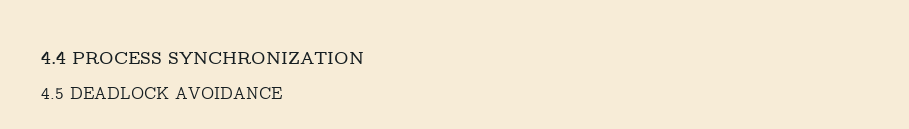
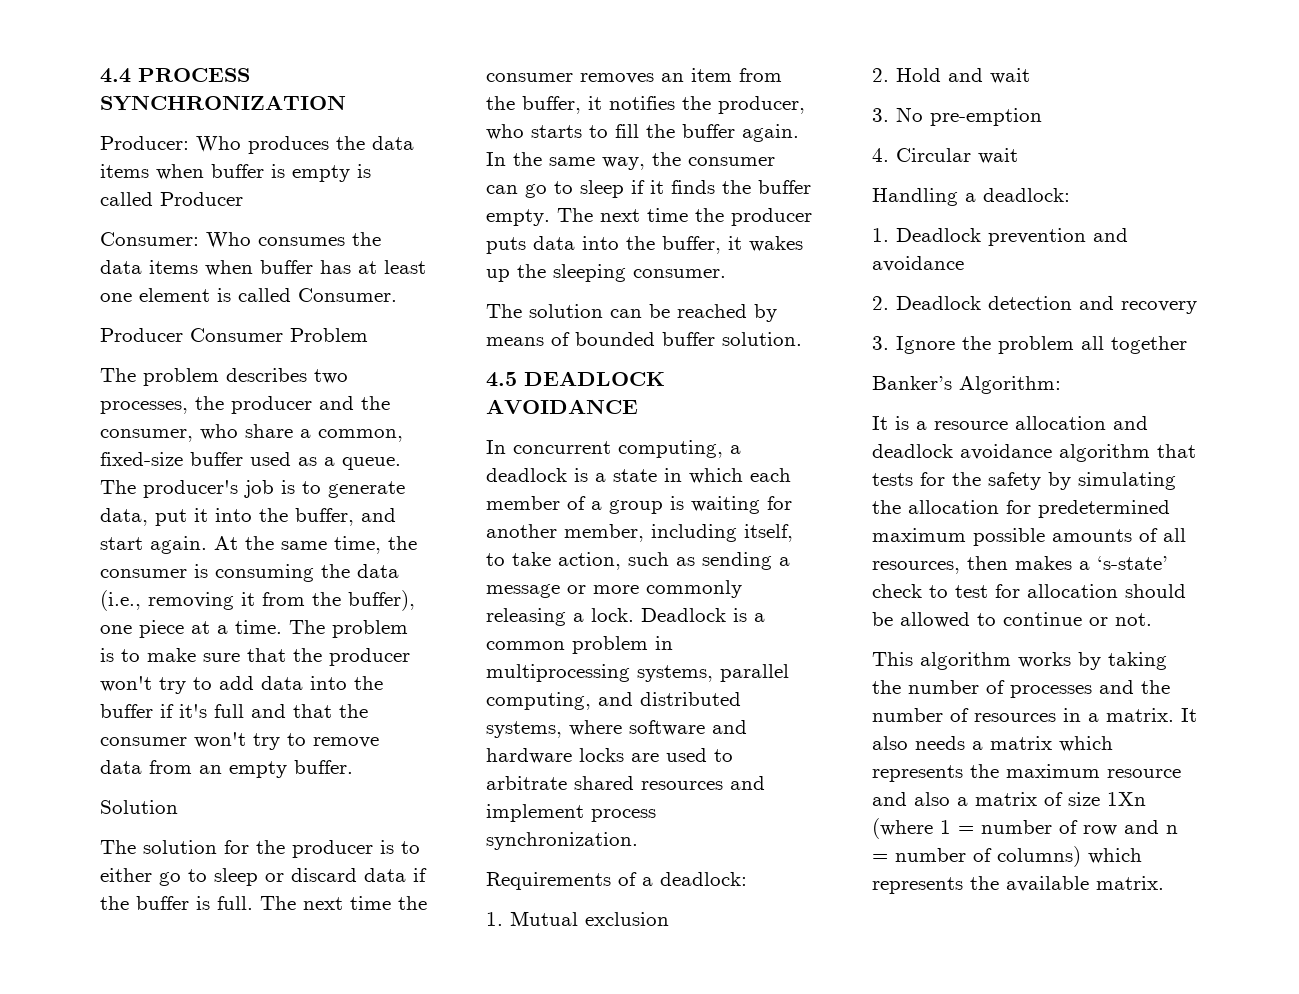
[41,87,282,99] 4.5 DEADLOCK AVOIDANCE -> [100,136,414,154] [100,164,371,182] [100,192,243,206] [100,232,381,248] [100,260,426,276] [100,288,397,302] [100,328,368,342] [100,368,348,386] [100,396,390,414] [100,424,403,442] [100,452,401,470] [100,480,405,498] [100,508,396,526] [100,536,417,554] [100,564,399,582] [100,590,415,611] [100,620,408,638] [100,648,410,666] [100,676,383,694] [100,704,368,718] [100,732,379,750] [100,760,353,778] [100,800,178,814] [100,840,420,858] [100,868,427,886] [100,896,427,910] [486,68,782,84] [486,96,805,114] [486,124,799,142] [486,152,775,170] [486,180,811,198] [486,208,812,226] [486,236,803,254] [486,264,726,282] [486,304,777,322] [486,332,802,346] [486,371,665,387] [486,399,638,414] [486,440,741,458] [486,468,791,484] [486,496,792,514] [486,524,793,542] [486,552,790,570] [486,580,742,598] [486,608,765,626] [486,636,673,654] [486,664,789,682] [486,692,741,710] [486,720,747,738] [486,748,733,764] [486,776,765,790] [486,804,656,822] [486,832,638,850] [486,872,747,890] [486,911,669,926] [872,68,1030,84] [872,107,1042,126] [872,148,1018,164] [872,188,1070,206] [872,228,1128,246] [872,256,964,272] [872,296,1197,314] [872,336,1187,354] [872,376,1061,394] [872,416,1148,430] [872,444,1196,462] [872,472,1176,490] [872,500,1170,518] [872,528,1186,546] [872,556,1168,574] [872,584,1186,598] [872,612,1152,628] [872,652,1167,670] [872,680,1170,698] [872,708,1197,722] [872,736,1113,752] [872,764,1181,782] [872,792,1146,806] [872,818,1178,839] [872,846,1142,867] [872,876,1164,894] Producer: Who produces the data items when buffer is empty is called Producer // Consumer: Who consumes the data items when buffer has at least one element is called Consumer. // Producer Consumer Problem // The problem describes two processes, the producer and the consumer, who share a common, fixed-size buffer used as a queue. The producer's job is to generate data, put it into the buffer, and start again. At the same time, the consumer is consuming the data (i.e., removing it from the buffer), one piece at a time. The problem is to make sure that the producer won't try to add data into the buffer if it's full and that the consumer won't try to remove data from an empty buffer. // Solution // The solution for the producer is to either go to sleep or discard data if the buffer is full. The next time the consumer removes an item from the buffer, it notifies the producer, who starts to fill the buffer again. In the same way, the consumer can go to sleep if it finds the buffer empty. The next time the producer puts data into the buffer, it wakes up the sleeping consumer. // The solution can be reached by means of bounded buffer solution. // 4.5 DEADLOCK AVOIDANCE // In concurrent computing, a deadlock is a state in which each member of a group is waiting for another member, including itself, to take action, such as sending a message or more commonly releasing a lock. Deadlock is a common problem in multiprocessing systems, parallel computing, and distributed systems, where software and hardware locks are used to arbitrate shared resources and implement process synchronization. // Requirements of a deadlock: // 1. Mutual exclusion // 2. Hold and wait // 3. No pre-emption // 4. Circular wait // Handling a deadlock: // 1. Deadlock prevention and avoidance // 2. Deadlock detection and recovery // 3. Ignore the problem all together // Banker’s Algorithm: // It is a resource allocation and deadlock avoidance algorithm that tests for the safety by simulating the allocation for predetermined maximum possible amounts of all resources, then makes a ‘s-state’ check to test for allocation should be allowed to continue or not. // This algorithm works by taking the number of processes and the number of resources in a matrix. It also needs a matrix which represents the maximum resource and also a matrix of size 1Xn (where 1 = number of row and n = number of columns) which represents the available matrix.

